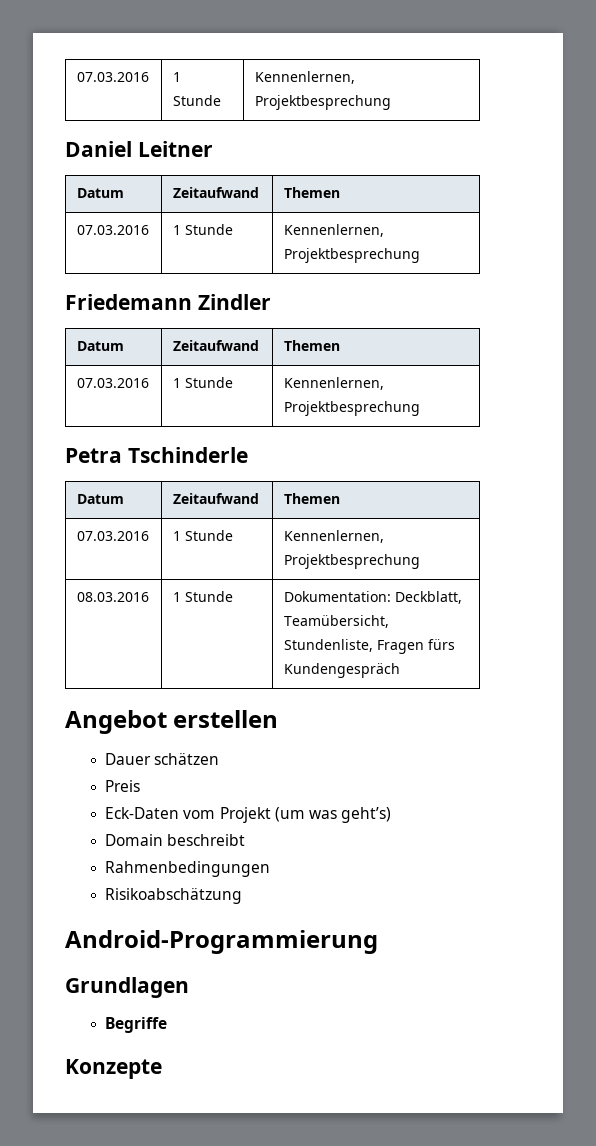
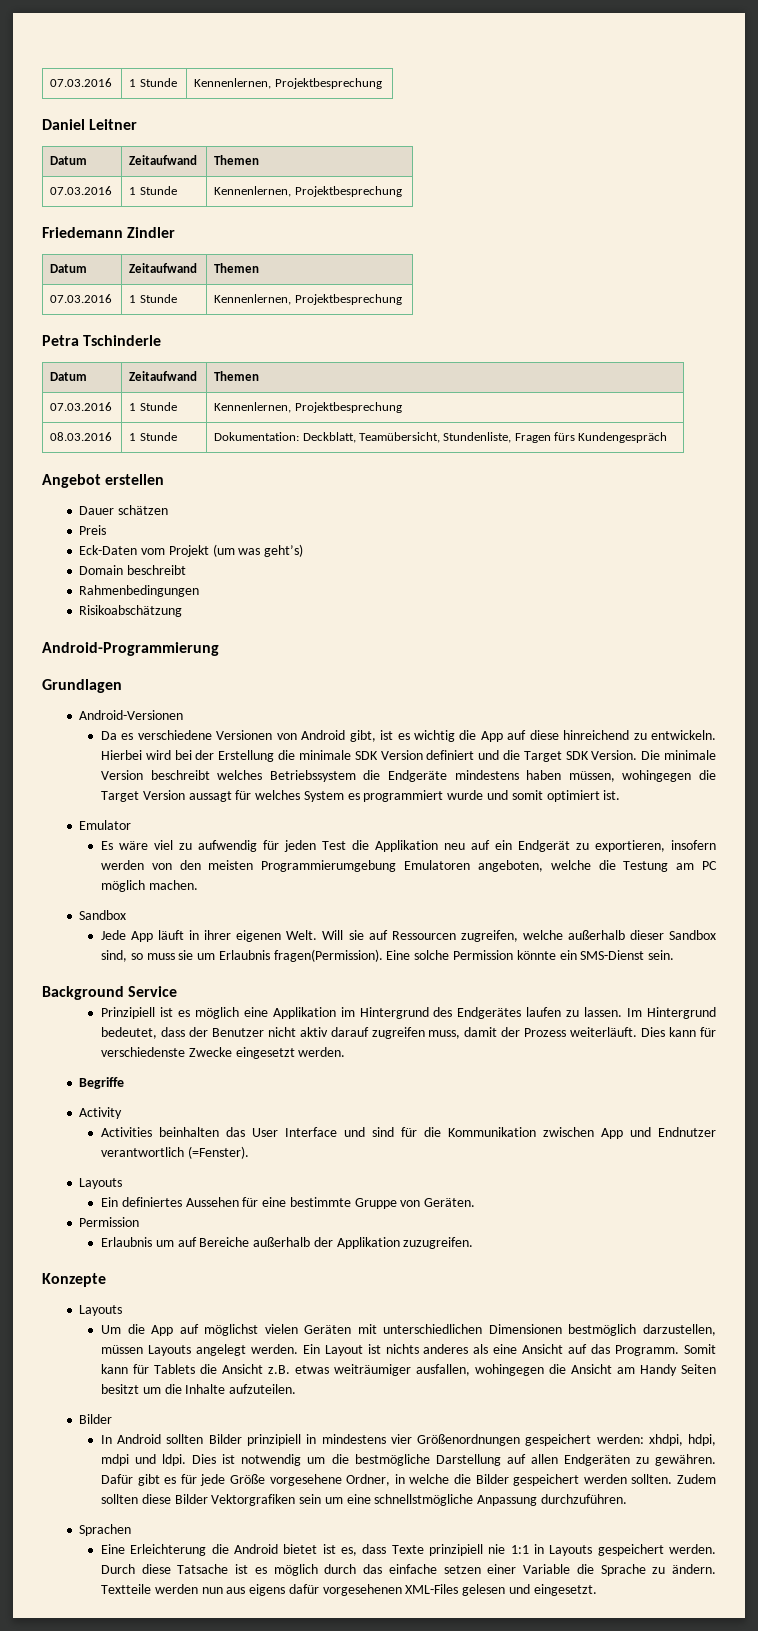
[105,1017,168,1033] [65,1059,162,1079] Begriffe // Konzepte -> [79,710,184,720] [100,730,716,742] [100,750,716,762] [100,770,717,782] [100,790,621,802] [79,820,132,830] [100,840,716,852] [100,860,717,872] [100,880,198,892] [79,910,127,920] [100,930,717,942] [100,949,675,962] [42,986,178,1000] [100,1007,716,1019] [100,1027,717,1039] [100,1047,346,1059] [79,1077,125,1089] [79,1107,123,1119] [100,1127,716,1139] [100,1146,249,1159] [79,1178,123,1189] [100,1197,476,1209] [79,1217,140,1227] [100,1237,474,1249] [42,1273,106,1287] [79,1305,123,1316] [100,1324,716,1336] [100,1344,717,1356] [100,1364,716,1376] [100,1384,297,1394] [79,1414,113,1424] [100,1434,716,1446] [100,1454,716,1466] [100,1474,716,1486] [100,1494,628,1506] [79,1524,132,1536] [100,1544,716,1556] [100,1564,716,1576] [100,1584,597,1596] Android-Versionen // Da es verschiedene Versionen von Android gibt, ist es wichtig die App auf diese hinreichend zu entwickeln. Hierbei wird bei der Erstellung die minimale SDK Version definiert und die Target SDK Version. Die minimale Version beschreibt welches Betriebssystem die Endgeräte mindestens haben müssen, wohingegen die Target Version aussagt für welches System es programmiert wurde und somit optimiert ist. // Emulator // Es wäre viel zu aufwendig für jeden Test die Applikation neu auf ein Endgerät zu exportieren, insofern werden von den meisten Programmierumgebung Emulatoren angeboten, welche die Testung am PC möglich machen. // Sandbox // Jede App läuft in ihrer eigenen Welt. Will sie auf Ressourcen zugreifen, welche außerhalb dieser Sandbox sind, so muss sie um Erlaubnis fragen(Permission). Eine solche Permission könnte ein SMS-Dienst sein. // Background Service // Prinzipiell ist es möglich eine Applikation im Hintergrund des Endgerätes laufen zu lassen. Im Hintergrund bedeutet, dass der Benutzer nicht aktiv darauf zugreifen muss, damit der Prozess weiterläuft. Dies kann für verschiedenste Zwecke eingesetzt werden. // Begriffe // Activity // Activities beinhalten das User Interface und sind für die Kommunikation zwischen App und Endnutzer verantwortlich (=Fenster). // Layouts // Ein definiertes Aussehen für eine bestimmte Gruppe von Geräten. // Permission // Erlaubnis um auf Bereiche außerhalb der Applikation zuzugreifen. // Konzepte // Layouts // Um die App auf möglichst vielen Geräten mit unterschiedlichen Dimensionen bestmöglich darzustellen, müssen Layouts angelegt werden. Ein Layout ist nichts anderes als eine Ansicht auf das Programm. Somit kann für Tablets die Ansicht z.B. etwas weiträumiger ausfallen, wohingegen die Ansicht am Handy Seiten besitzt um die Inhalte aufzuteilen. // Bilder // In Android sollten Bilder prinzipiell in mindestens vier Größenordnungen gespeichert werden: xhdpi, hdpi, mdpi und ldpi. Dies ist notwendig um die bestmögliche Darstellung auf allen Endgeräten zu gewähren. Dafür gibt es für jede Größe vorgesehene Ordner, in welche die Bilder gespeichert werden sollten. Zudem sollten diese Bilder Vektorgrafiken sein um eine schnellstmögliche Anpassung durchzuführen. // Sprachen // Eine Erleichterung die Android bietet ist es, dass Texte prinzipiell nie 1:1 in Layouts gespeichert werden. Durch diese Tatsache ist es möglich durch das einfache setzen einer Variable die Sprache zu ändern. Textteile werden nun aus eigens dafür vorgesehenen XML-Files gelesen und eingesetzt.

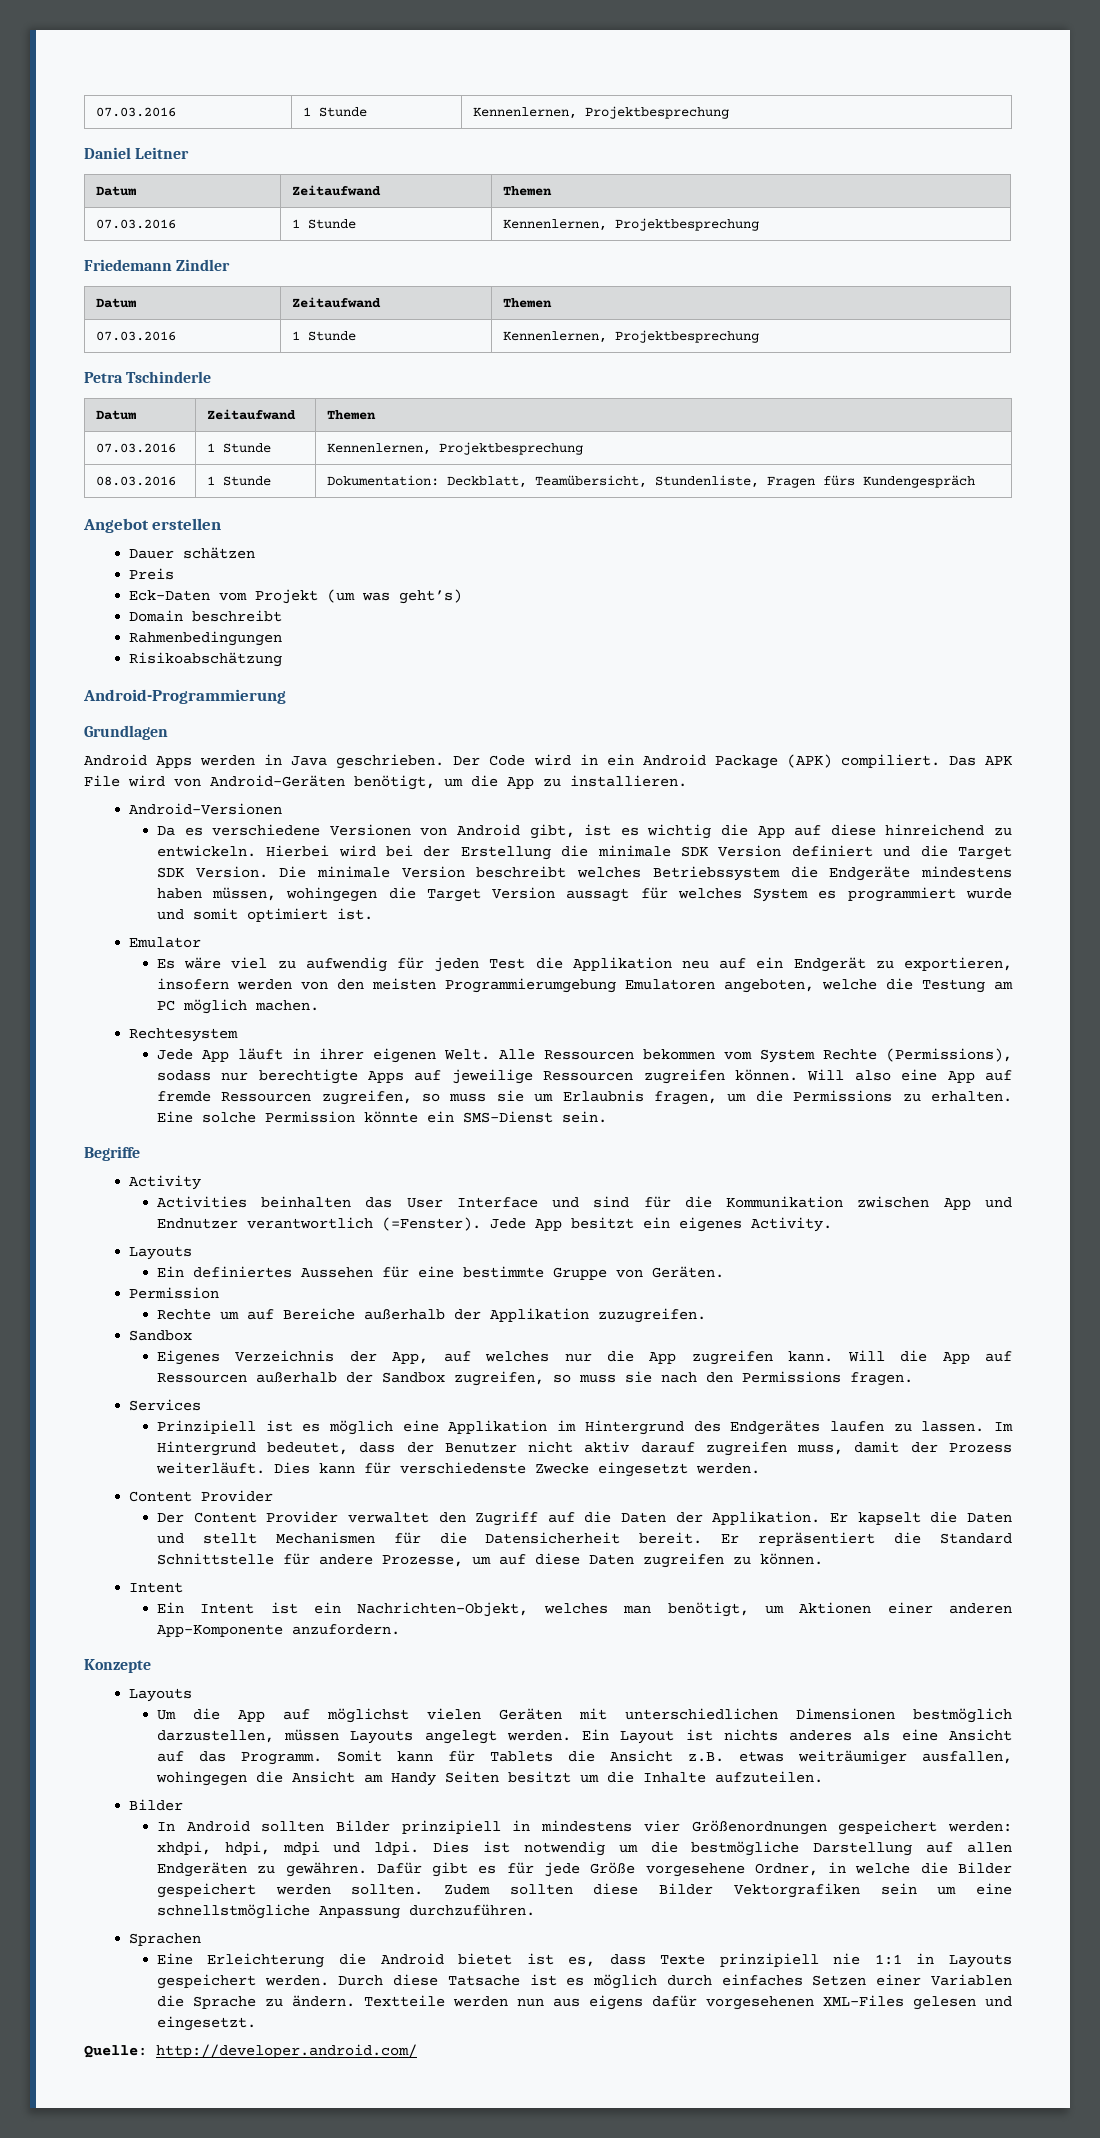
(122, 686) none -> [84,754,1012,769] [84,775,687,790] // Android Apps werden in Java geschrieben. Der Code wird in ein Android Package (APK) compiliert. Das APK File wird von Android-Geräten benötigt, um die App zu installieren.
[79,910,127,920] Sandbox -> [128,1028,238,1042] Rechtesystem
[322,930,717,942] [100,950,127,962] Will sie auf Ressourcen zugreifen, welche außerhalb dieser Sandbox sind, -> [498,1048,1013,1063] [156,1069,1013,1084] [156,1090,412,1105] Alle Ressourcen bekommen vom System Rechte (Permissions), sodass nur berechtigte Apps auf jeweilige Ressourcen zugreifen können. Will also eine App auf fremde Ressourcen zugreifen,
[273,949,383,962] fragen(Permission). -> [654,1090,1013,1105] fragen, um die Permissions zu erhalten.
[42,986,178,1000] Background Service -> [84,1146,140,1161] [128,1175,201,1190] [156,1196,1012,1210] [156,1217,832,1232] [128,1246,192,1260] [156,1266,724,1280] [128,1287,219,1299] [156,1308,706,1323] [128,1330,192,1341] [156,1350,1013,1365] [156,1371,913,1386] [128,1399,201,1411] Begriffe // Activity // Activities beinhalten das User Interface und sind für die Kommunikation zwischen App und Endnutzer verantwortlich (=Fenster). Jede App besitzt ein eigenes Activity. // Layouts // Ein definiertes Aussehen für eine bestimmte Gruppe von Geräten. // Permission // Rechte um auf Bereiche außerhalb der Applikation zuzugreifen. // Sandbox // Eigenes Verzeichnis der App, auf welches nur die App zugreifen kann. Will die App auf Ressourcen außerhalb der Sandbox zugreifen, so muss sie nach den Permissions fragen. // Services
[79,1077,125,1089] [79,1107,123,1119] [100,1127,716,1139] [100,1146,249,1159] [79,1178,123,1189] [100,1197,476,1209] [79,1217,140,1227] [100,1237,474,1249] Begriffe // Activity // Activities beinhalten das User Interface und sind für die Kommunikation zwischen App und Endnutzer verantwortlich (=Fenster). // Layouts // Ein definiertes Aussehen für eine bestimmte Gruppe von Geräten. // Permission // Erlaubnis um auf Bereiche außerhalb der Applikation zuzugreifen. -> [128,1490,273,1502] [156,1511,1012,1526] [156,1532,1013,1546] [156,1553,823,1568] [128,1582,183,1593] [156,1602,1012,1617] [156,1624,400,1637] Content Provider // Der Content Provider verwaltet den Zugriff auf die Daten der Applikation. Er kapselt die Daten und stellt Mechanismen für die Datensicherheit bereit. Er repräsentiert die Standard Schnittstelle für andere Prozesse, um auf diese Daten zugreifen zu können. // Intent // Ein Intent ist ein Nachrichten-Objekt, welches man benötigt, um Aktionen einer anderen App-Komponente anzufordern.
[363,1564,571,1574] das einfache setzen einer Variable -> [721,1974,1012,1986] einfaches Setzen einer Variablen
(597, 1590) none -> [84,2044,417,2058] // Quelle: http://developer.android.com/

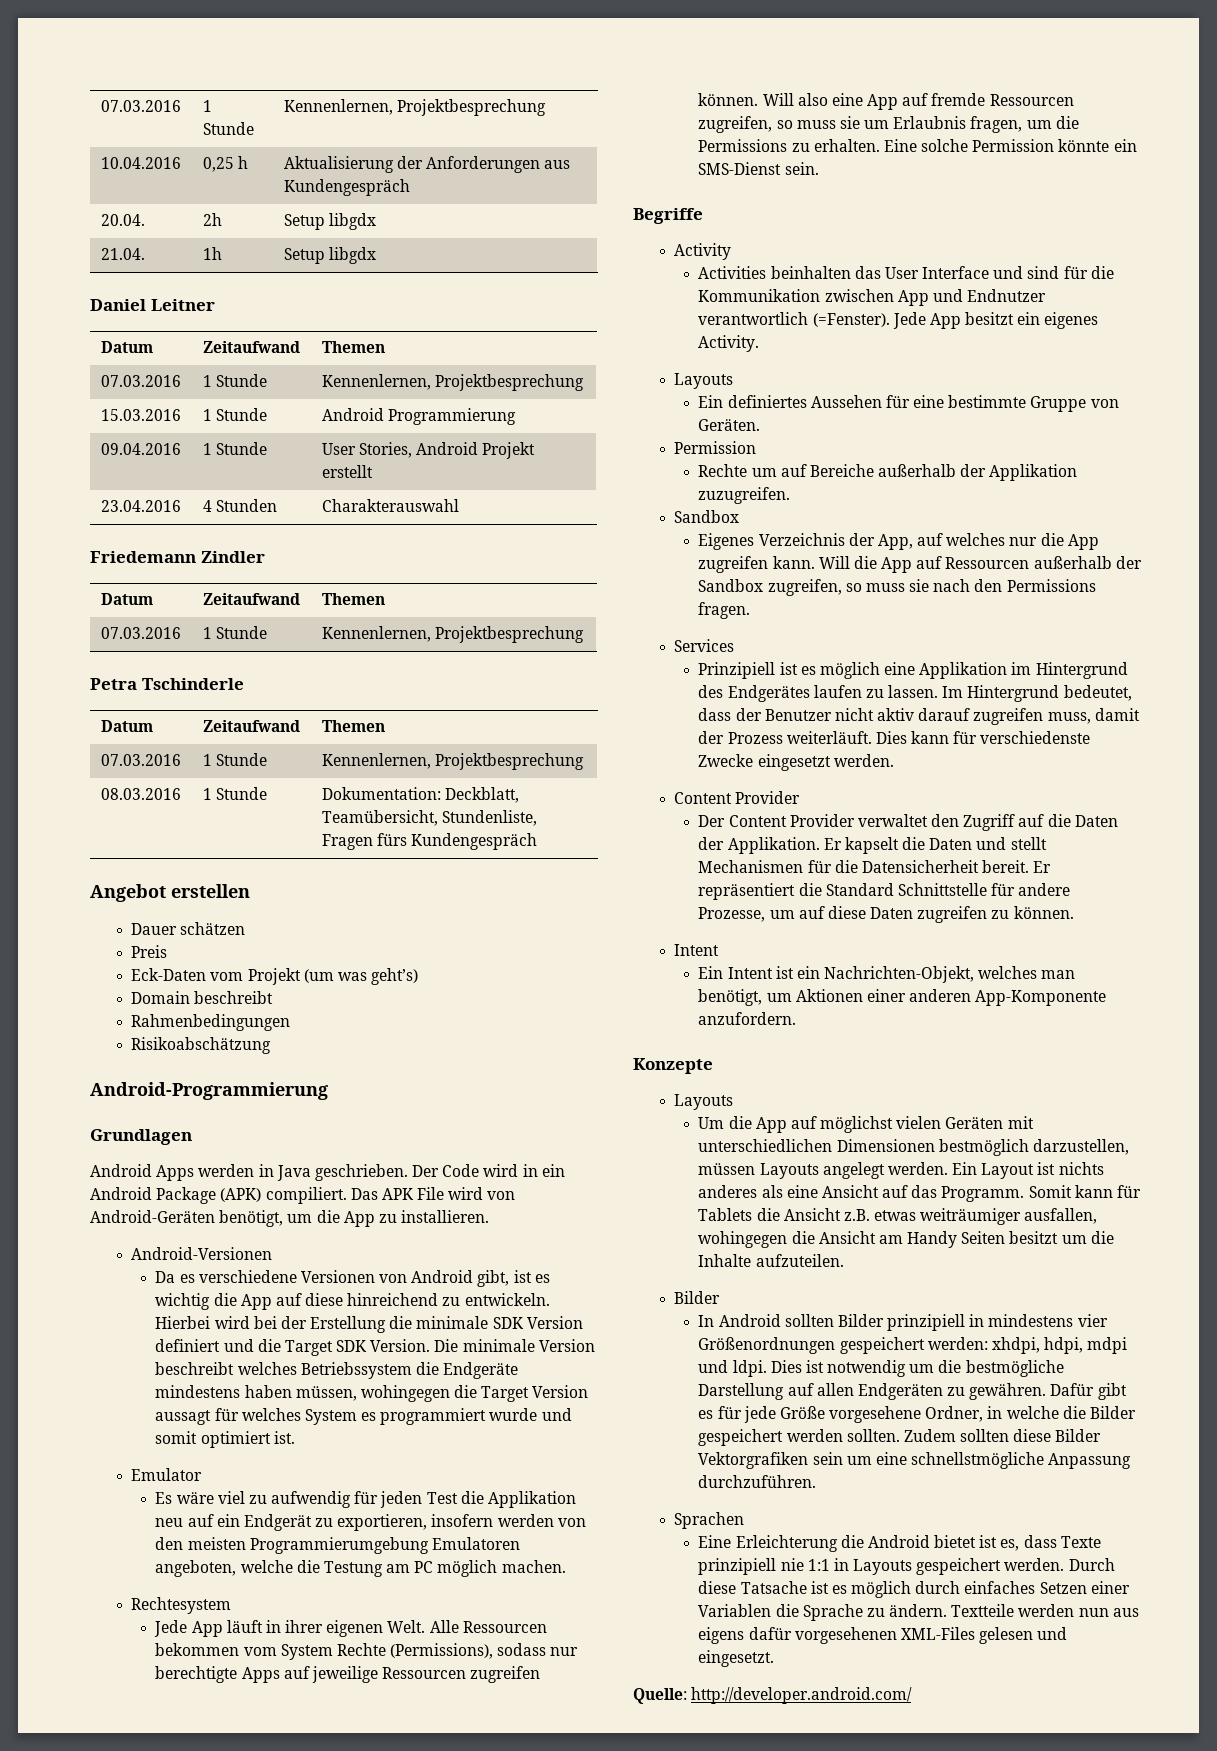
[95,107,176,117] [302,107,367,117] [472,106,729,119] 07.03.2016 | 1 Stunde | Kennenlernen, Projektbesprechung -> [100,100,181,112] [202,100,212,112] [202,122,254,135] [283,99,546,116] [100,157,181,169] [202,156,248,172] [283,156,571,173] [283,179,410,196] [100,214,145,226] [202,213,222,226] [283,213,376,230] [100,248,145,260] [202,247,222,260] [283,247,376,264] 07.03.2016 | 1 Stunde | Kennenlernen, Projektbesprechung // 10.04.2016 | 0,25 h | Aktualisierung der Anforderungen aus Kundengespräch // 20.04. | 2h | Setup libgdx // 21.04. | 1h | Setup libgdx
(759, 224) none -> [100,409,181,421] [202,408,267,421] [321,408,516,425] [100,443,181,455] [202,442,267,455] [321,442,536,459] [321,465,373,478] [100,500,181,512] [202,499,277,512] [321,499,459,512] // 15.03.2016 | 1 Stunde | Android Programmierung // 09.04.2016 | 1 Stunde | User Stories, Android Projekt erstellt // 23.04.2016 | 4 Stunden | Charakterauswahl

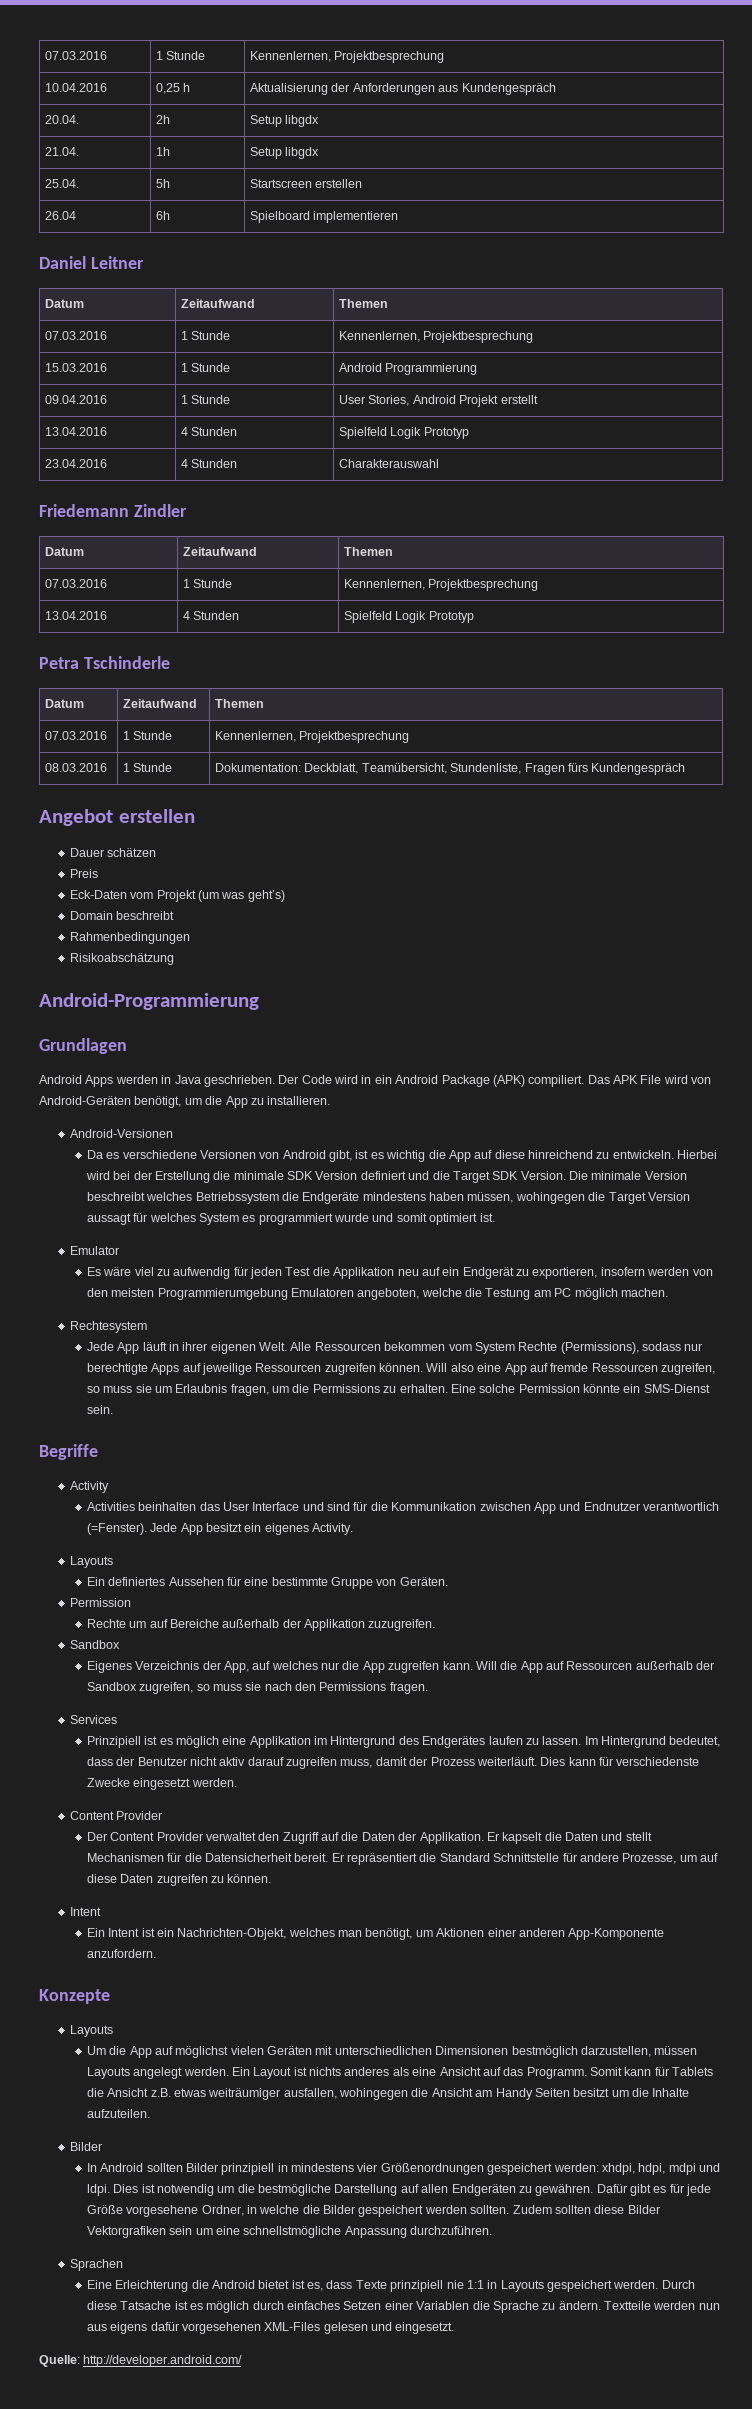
(376, 255) none -> [45,179,80,188] [156,179,171,188] [250,179,363,188] [45,211,77,220] [156,211,171,220] [250,211,399,223] // 25.04. | 5h | Startscreen erstellen // 26.04 | 6h | Spielboard implementieren
(373, 471) none -> [45,427,108,436] [181,427,238,436] [339,427,469,439] // 13.04.2016 | 4 Stunden | Spielfeld Logik Prototyp
(584, 634) none -> [45,611,108,620] [183,611,240,620] [344,611,474,623] // 13.04.2016 | 4 Stunden | Spielfeld Logik Prototyp

